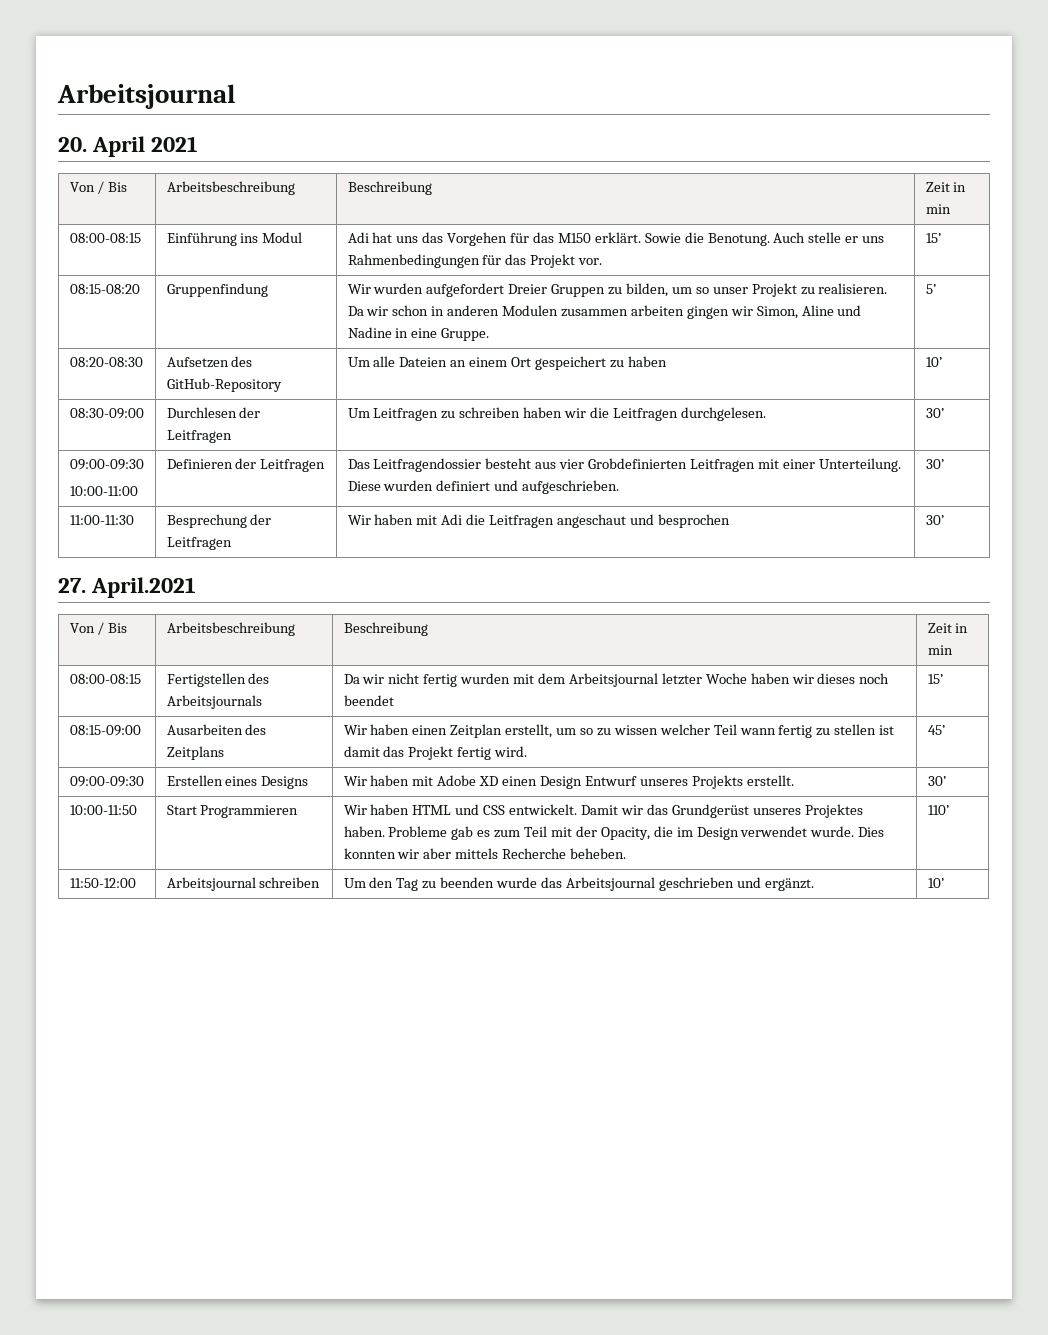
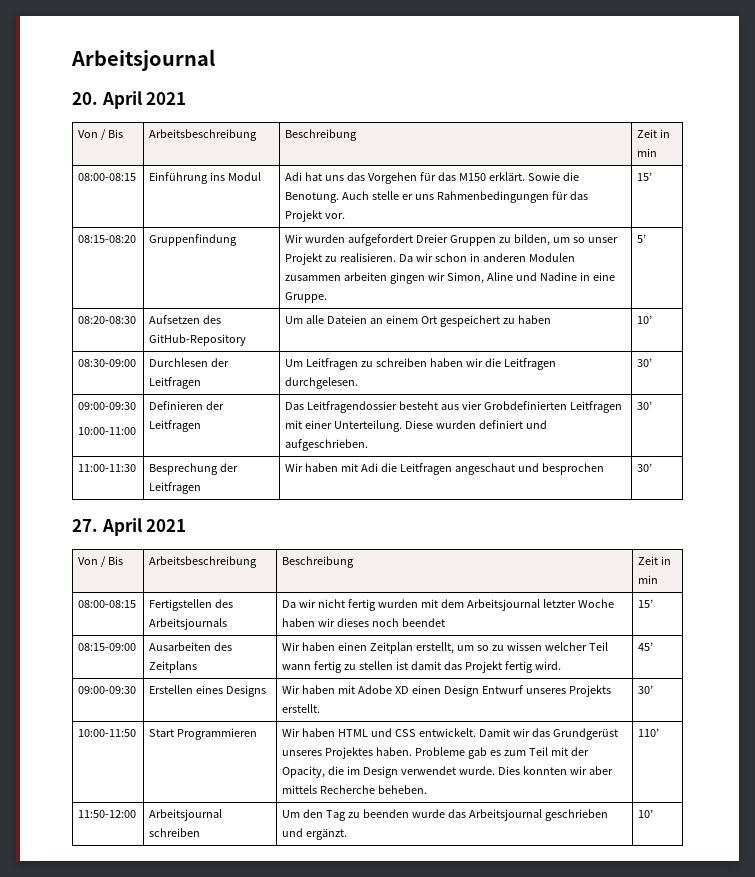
[91,577,197,598] April.2021 -> [101,518,187,536] April 2021

